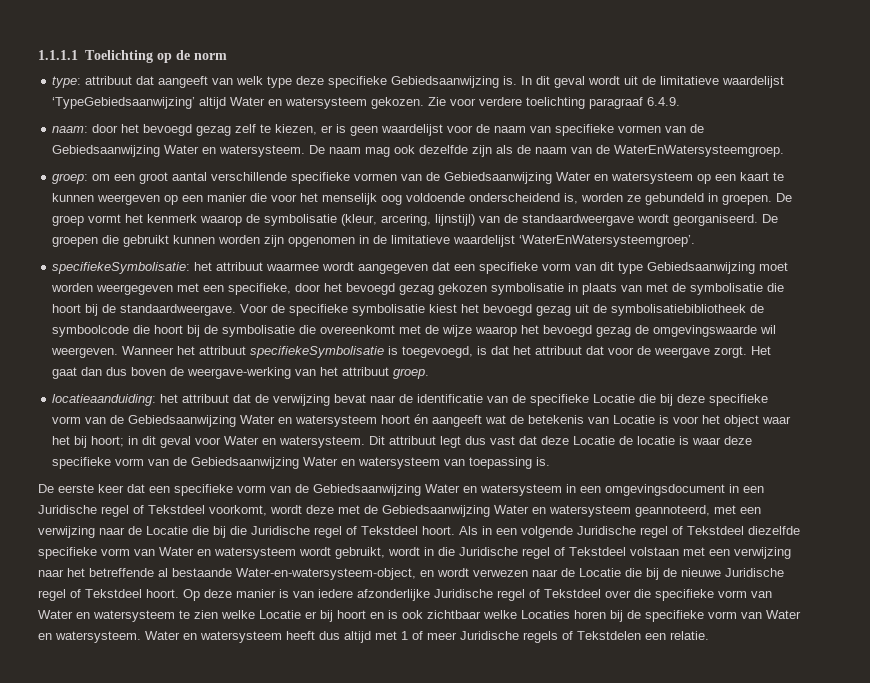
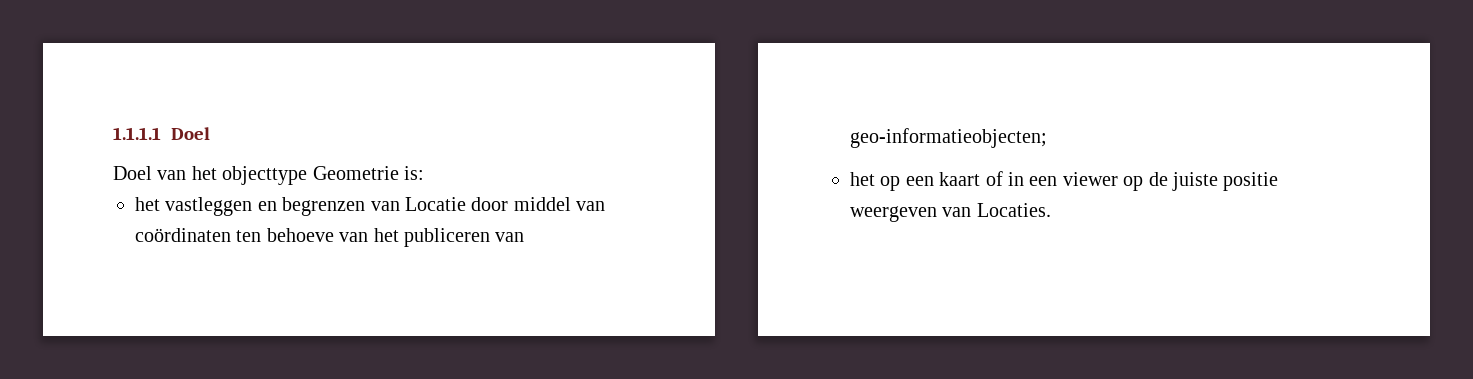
[84,50,227,63] [52,76,785,88] [52,97,681,109] [52,124,705,136] [52,145,785,157] [52,172,785,184] [52,193,793,205] [52,214,779,226] [52,235,696,247] [52,262,789,274] [51,283,785,295] [52,304,765,316] [52,325,777,337] [51,346,772,358] [52,367,430,379] [52,394,769,406] [52,414,792,427] [52,436,753,448] [52,457,551,469] [38,484,764,496] [38,505,761,517] [38,526,800,538] [38,547,791,559] [38,568,784,580] [38,589,772,601] [38,610,801,622] [38,631,709,643] Toelichting op de norm // type: attribuut dat aangeeft van welk type deze specifieke Gebiedsaanwijzing is. In dit geval wordt uit de limitatieve waardelijst ‘TypeGebiedsaanwijzing’ altijd Water en watersysteem gekozen. Zie voor verdere toelichting paragraaf 6.4.9. // naam: door het bevoegd gezag zelf te kiezen, er is geen waardelijst voor de naam van specifieke vormen van de Gebiedsaanwijzing Water en watersysteem. De naam mag ook dezelfde zijn als de naam van de WaterEnWatersysteemgroep. // groep: om een groot aantal verschillende specifieke vormen van de Gebiedsaanwijzing Water en watersysteem op een kaart te kunnen weergeven op een manier die voor het menselijk oog voldoende onderscheidend is, worden ze gebundeld in groepen. De groep vormt het kenmerk waarop de symbolisatie (kleur, arcering, lijnstijl) van de standaardweergave wordt georganiseerd. De groepen die gebruikt kunnen worden zijn opgenomen in de limitatieve waardelijst ‘WaterEnWatersysteemgroep’. // specifiekeSymbolisatie: het attribuut waarmee wordt aangegeven dat een specifieke vorm van dit type Gebiedsaanwijzing moet worden weergegeven met een specifieke, door het bevoegd gezag gekozen symbolisatie in plaats van met de symbolisatie die hoort bij de standaardweergave. Voor de specifieke symbolisatie kiest het bevoegd gezag uit de symbolisatiebibliotheek de symboolcode die hoort bij de symbolisatie die overeenkomt met de wijze waarop het bevoegd gezag de omgevingswaarde wil weergeven. Wanneer het attribuut specifiekeSymbolisatie is toegevoegd, is dat het attribuut dat voor de weergave zorgt. Het gaat dan dus boven de weergave-werking van het attribuut groep. // locatieaanduiding: het attribuut dat de verwijzing bevat naar de identificatie van de specifieke Locatie die bij deze specifieke vorm van de Gebiedsaanwijzing Water en watersysteem hoort én aangeeft wat de betekenis van Locatie is voor het object waar het bij hoort; in dit geval voor Water en watersysteem. Dit attribuut legt dus vast dat deze Locatie de locatie is waar deze specifieke vorm van de Gebiedsaanwijzing Water en watersysteem van toepassing is. // De eerste keer dat een specifieke vorm van de Gebiedsaanwijzing Water en watersysteem in een omgevingsdocument in een Juridische regel of Tekstdeel voorkomt, wordt deze met de Gebiedsaanwijzing Water en watersysteem geannoteerd, met een verwijzing naar de Locatie die bij die Juridische regel of Tekstdeel hoort. Als in een volgende Juridische regel of Tekstdeel diezelfde specifieke vorm van Water en watersysteem wordt gebruikt, wordt in die Juridische regel of Tekstdeel volstaan met een verwijzing naar het betreffende al bestaande Water-en-watersysteem-object, en wordt verwezen naar de Locatie die bij de nieuwe Juridische regel of Tekstdeel hoort. Op deze manier is van iedere afzonderlijke Juridische regel of Tekstdeel over die specifieke vorm van Water en watersysteem te zien welke Locatie er bij hoort en is ook zichtbaar welke Locaties horen bij de specifieke vorm van Water en watersysteem. Water en watersysteem heeft dus altijd met 1 of meer Juridische regels of Tekstdelen een relatie. -> [171,127,210,140] [113,166,424,185] [135,197,606,216] [135,228,525,247] [850,128,1047,148] [850,171,1279,191] [850,203,1051,222] Doel // Doel van het objecttype Geometrie is: // het vastleggen en begrenzen van Locatie door middel van coördinaten ten behoeve van het publiceren van geo-informatieobjecten; // het op een kaart of in een viewer op de juiste positie weergeven van Locaties.

